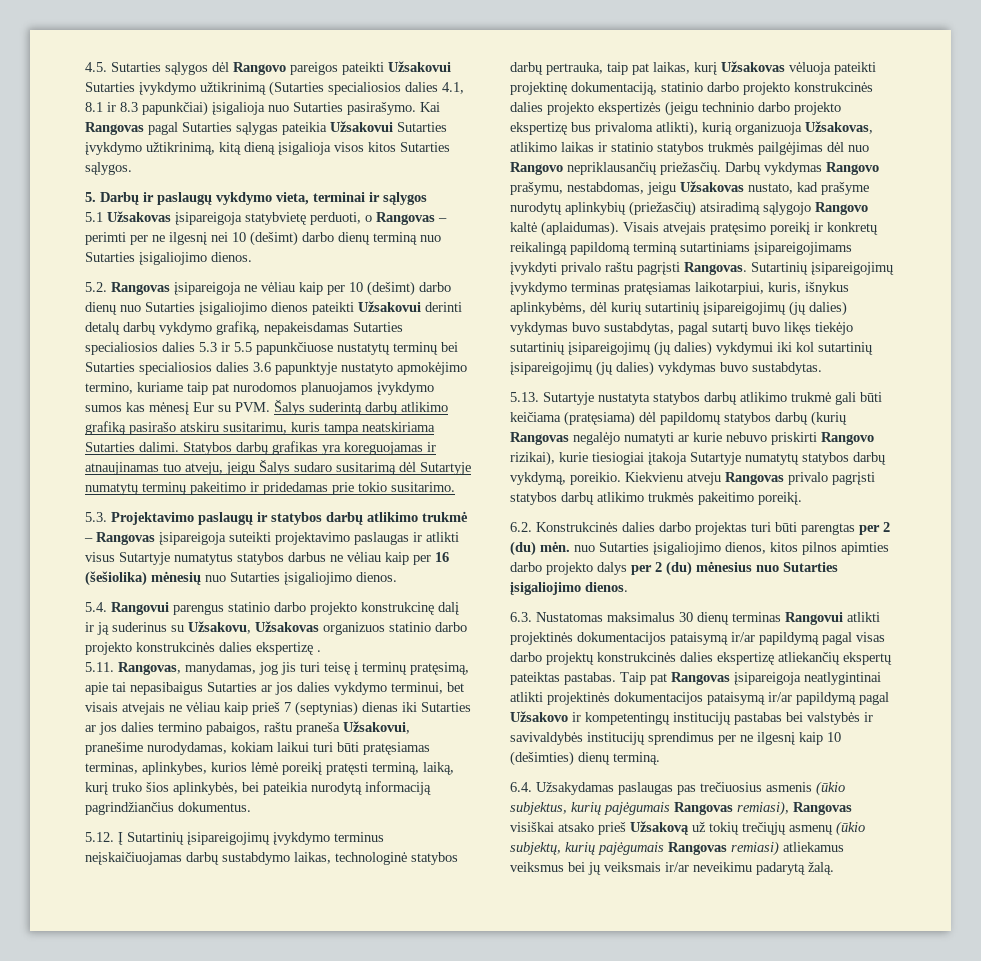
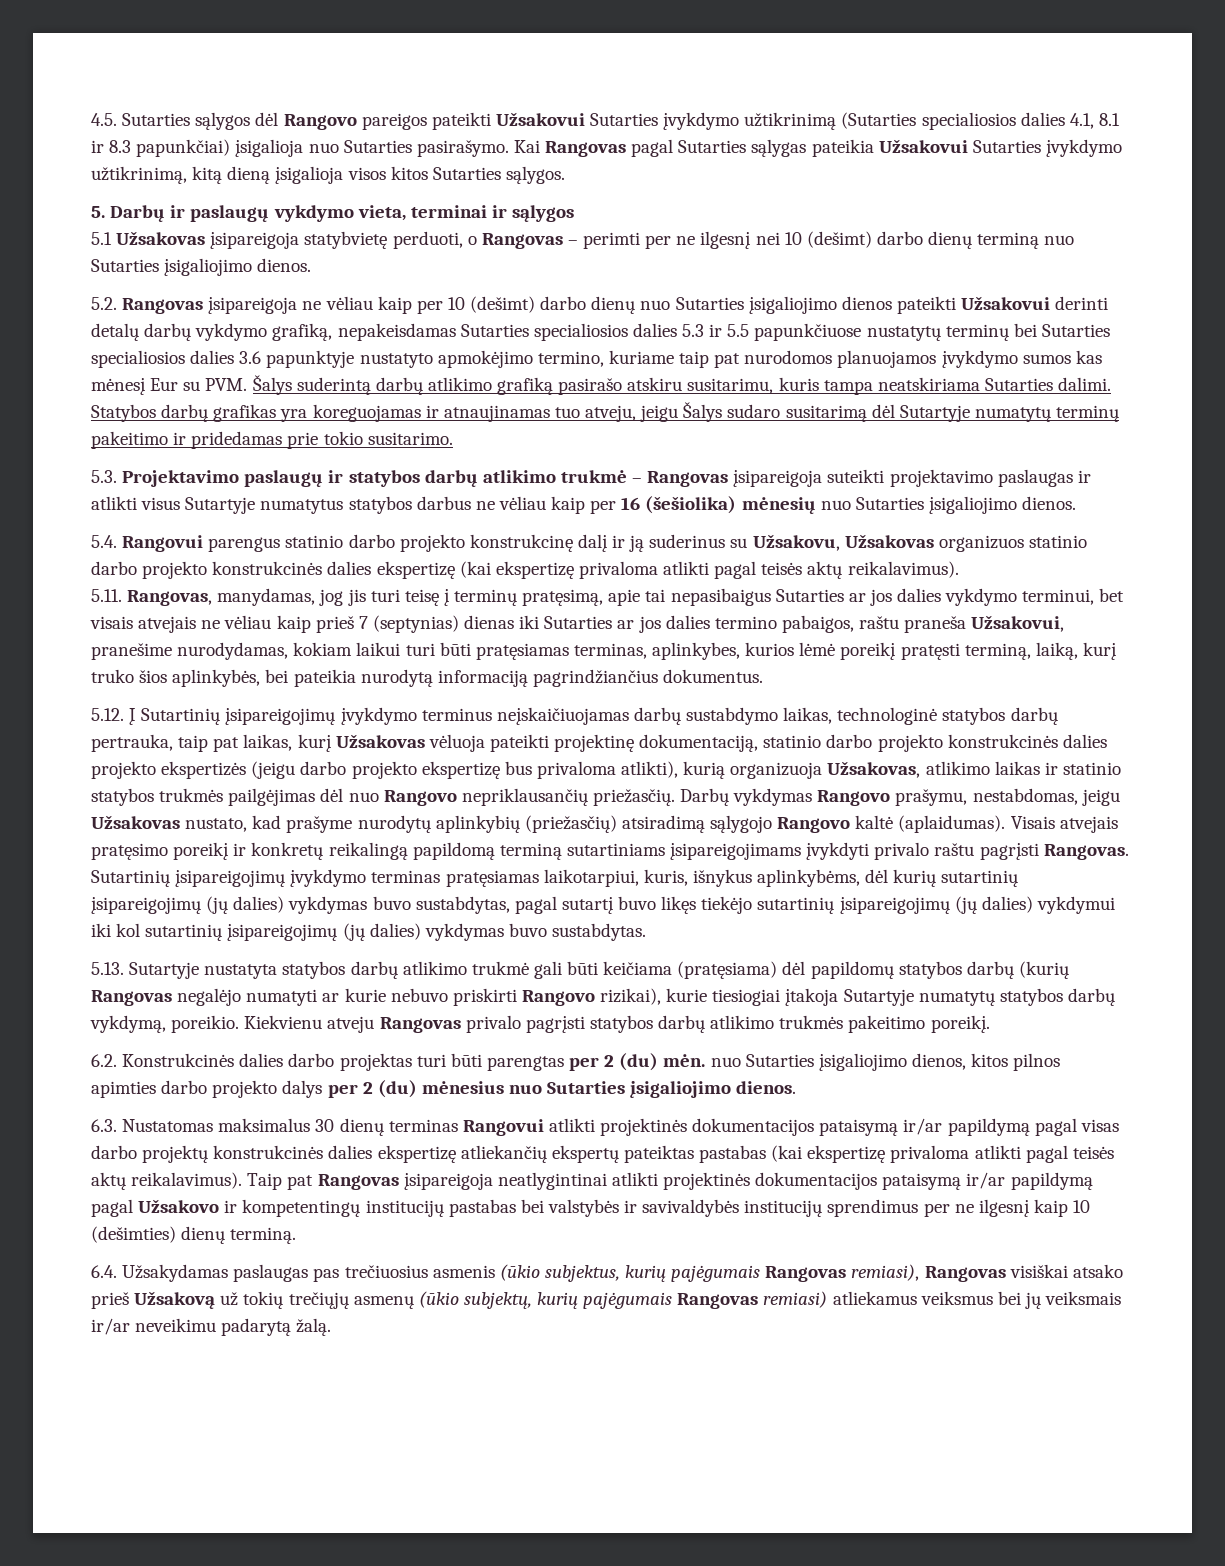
[317,650,321,652] . -> [459,561,959,579] (kai ekspertizę privaloma atlikti pagal teisės aktų reikalavimus).
[702,102,754,112] techninio -> (296, 770) none
[564,672,616,685] pastabas. -> [699,1145,1114,1163] [91,1172,243,1190] pastabas (kai ekspertizę privaloma atlikti pagal teisės aktų reikalavimus).

